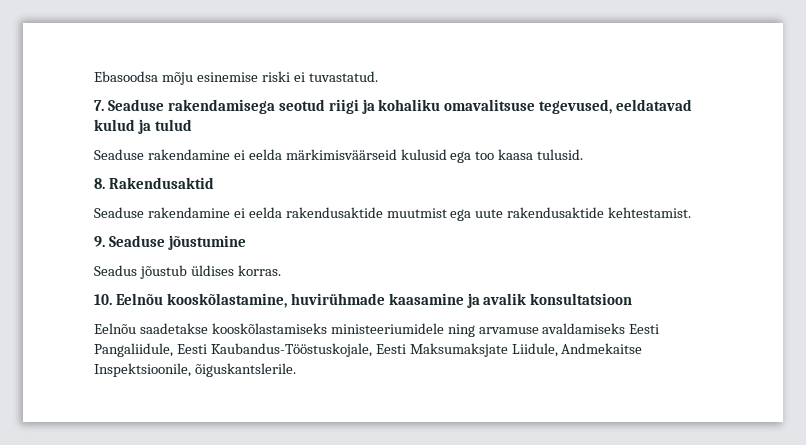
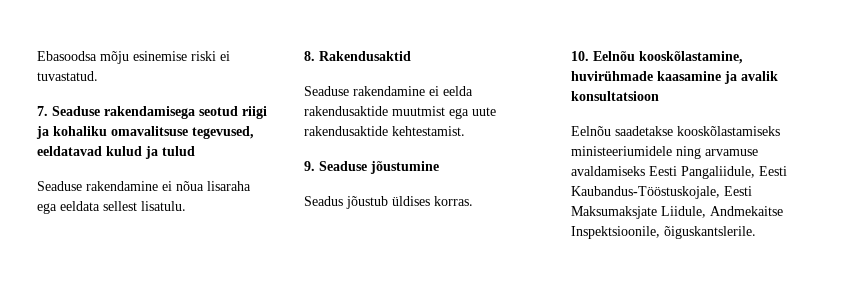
[248,149,584,163] eelda märkimisväärseid kulusid ega too kaasa tulusid. -> [176,181,251,191] [37,201,186,214] nõua lisaraha ega eeldata sellest lisatulu.

